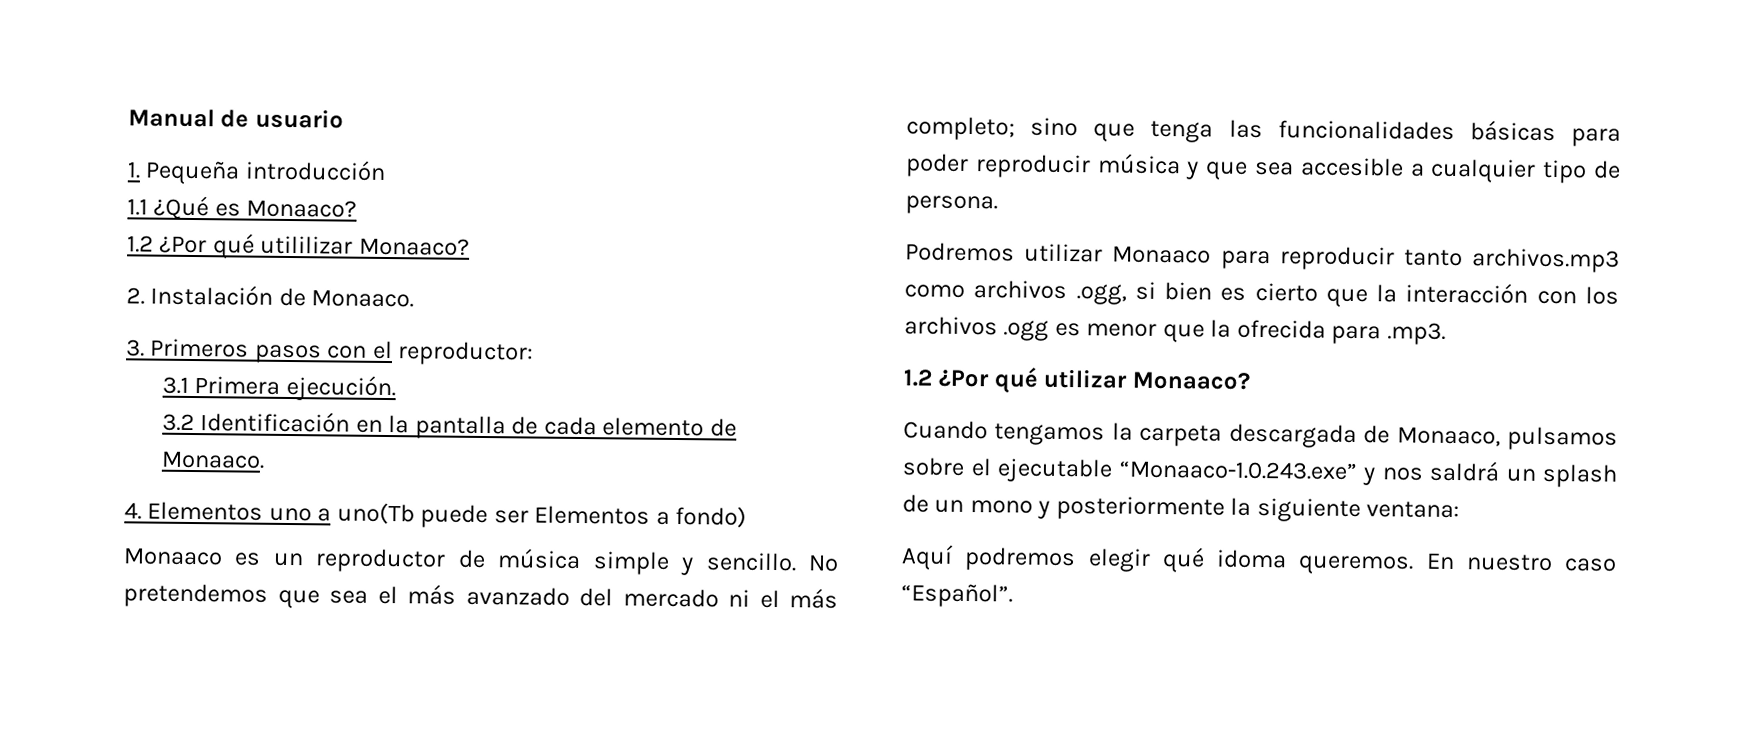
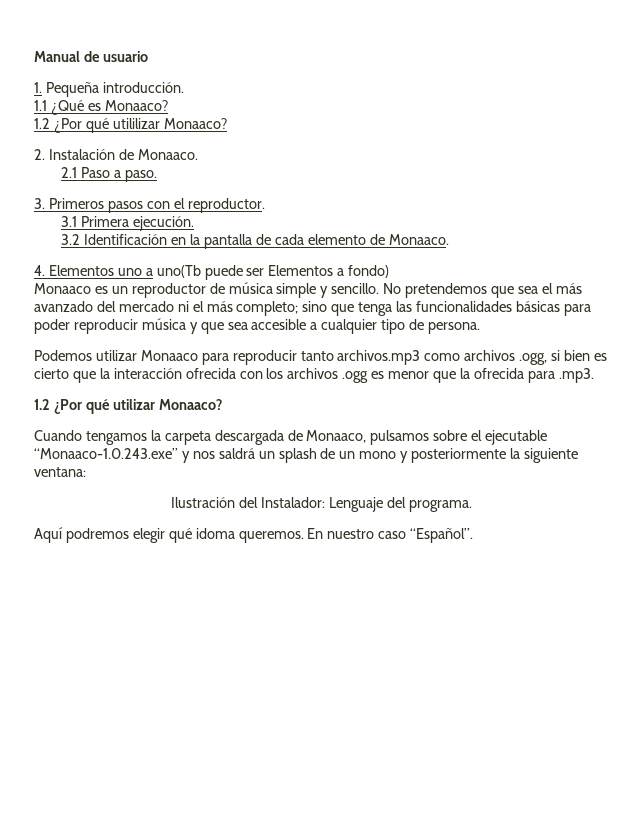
[244,159,386,181] introducción -> [102,82,184,93] introducción.
(415, 298) none -> [61,167,158,182] // 2.1 Paso a paso.
[397,341,535,366] reproductor: -> [187,198,265,213] reproductor.
[905,242,1015,262] Podremos -> [34,350,92,361] Podemos
(1529, 293) none -> [185,368,236,379] ofrecida
(1461, 510) none -> [171,497,472,512] // Ilustración del Instalador: Lenguaje del programa.

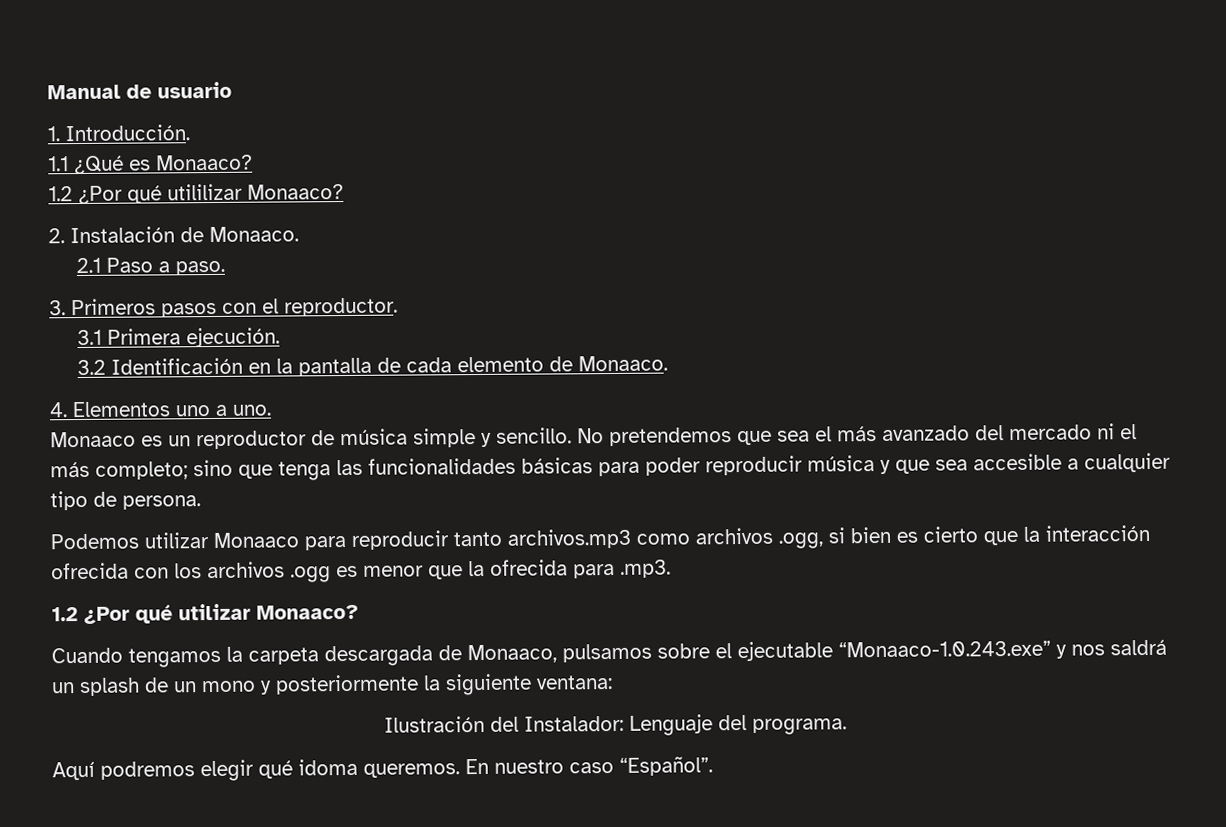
[45,82,184,97] Pequeña introducción. -> [65,124,190,142] Introducción.
[156,265,390,280] uno(Tb puede ser Elementos a fondo) -> [232,404,272,416] uno.

